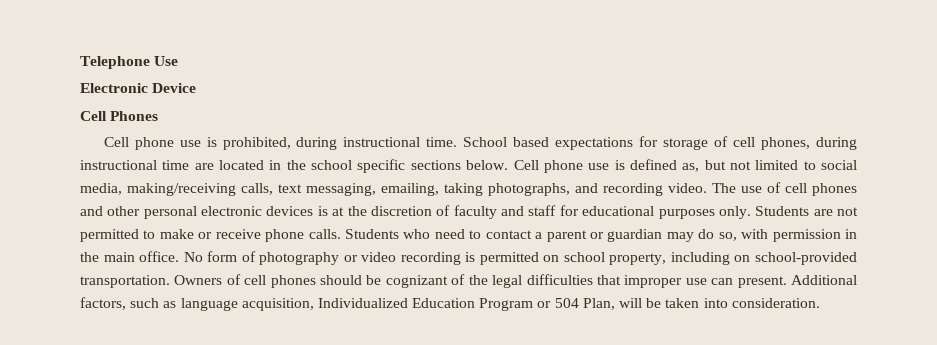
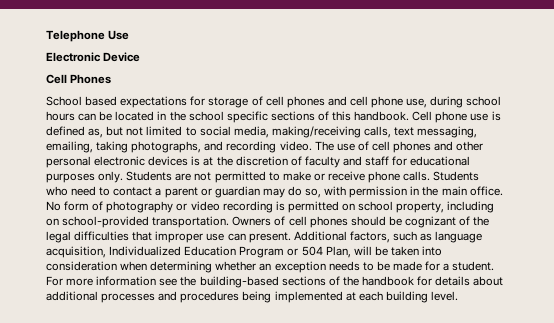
[103,137,458,150] Cell phone use is prohibited, during instructional time. -> (112, 79) none
[761,137,857,150] [80,160,214,170] phones, during instructional time are -> [286,96,502,108] [46,111,113,121] phones and cell phone use, during school hours can be
[466,160,509,170] below. -> [317,111,410,121] of this handbook.
[731,298,820,308] consideration. -> [46,261,495,273] [46,276,504,288] [46,291,458,303] consideration when determining whether an exception needs to be made for a student. For more information see the building-based sections of the handbook for details about additional processes and procedures being implemented at each building level.

